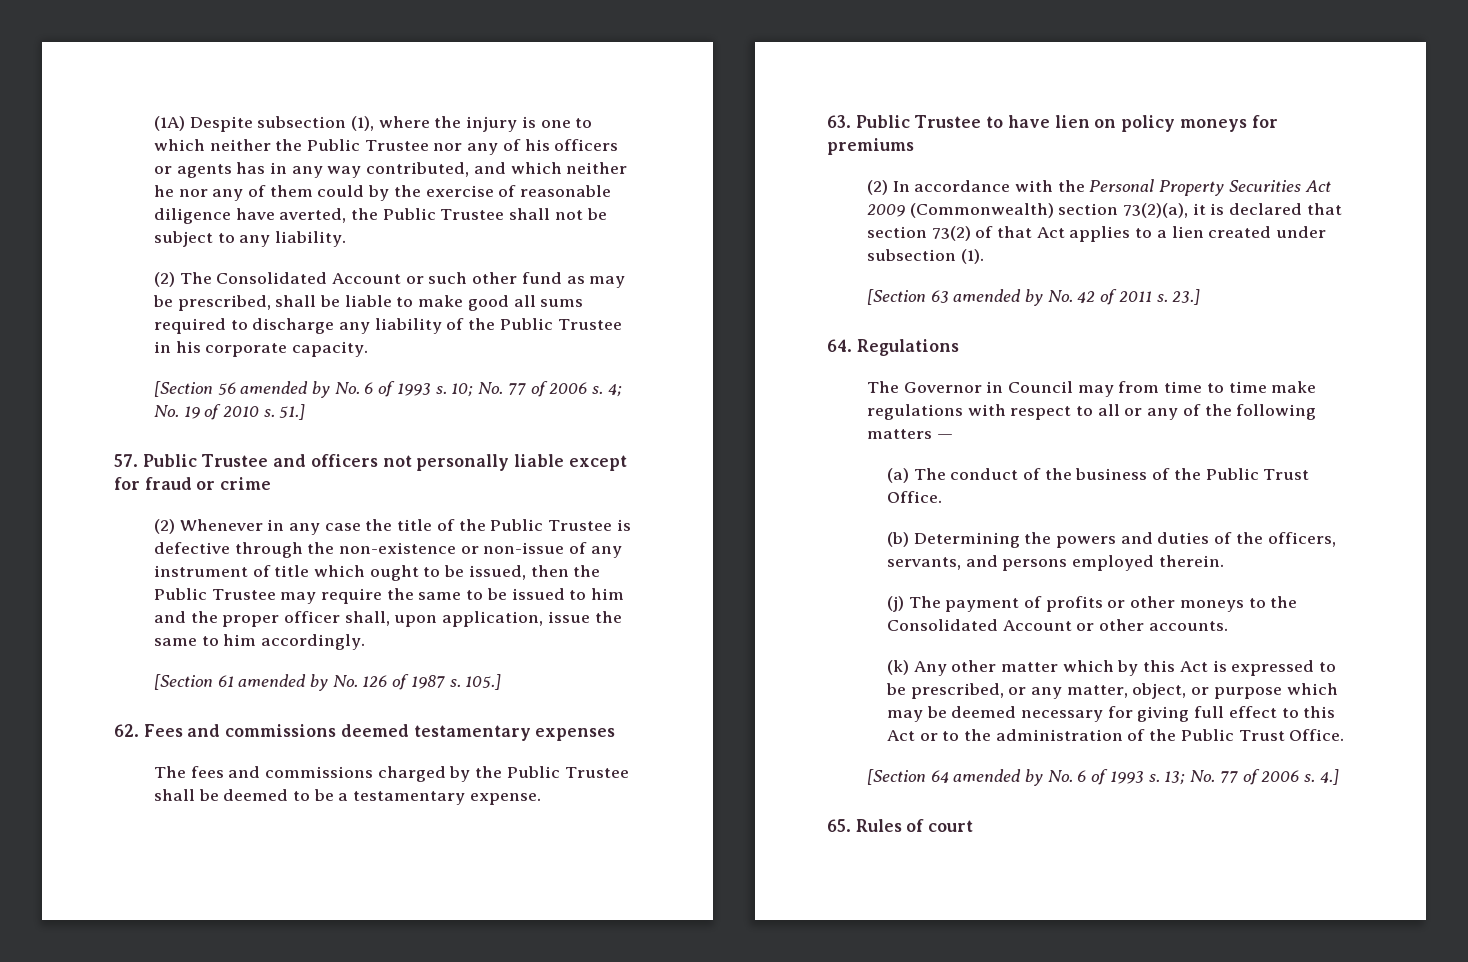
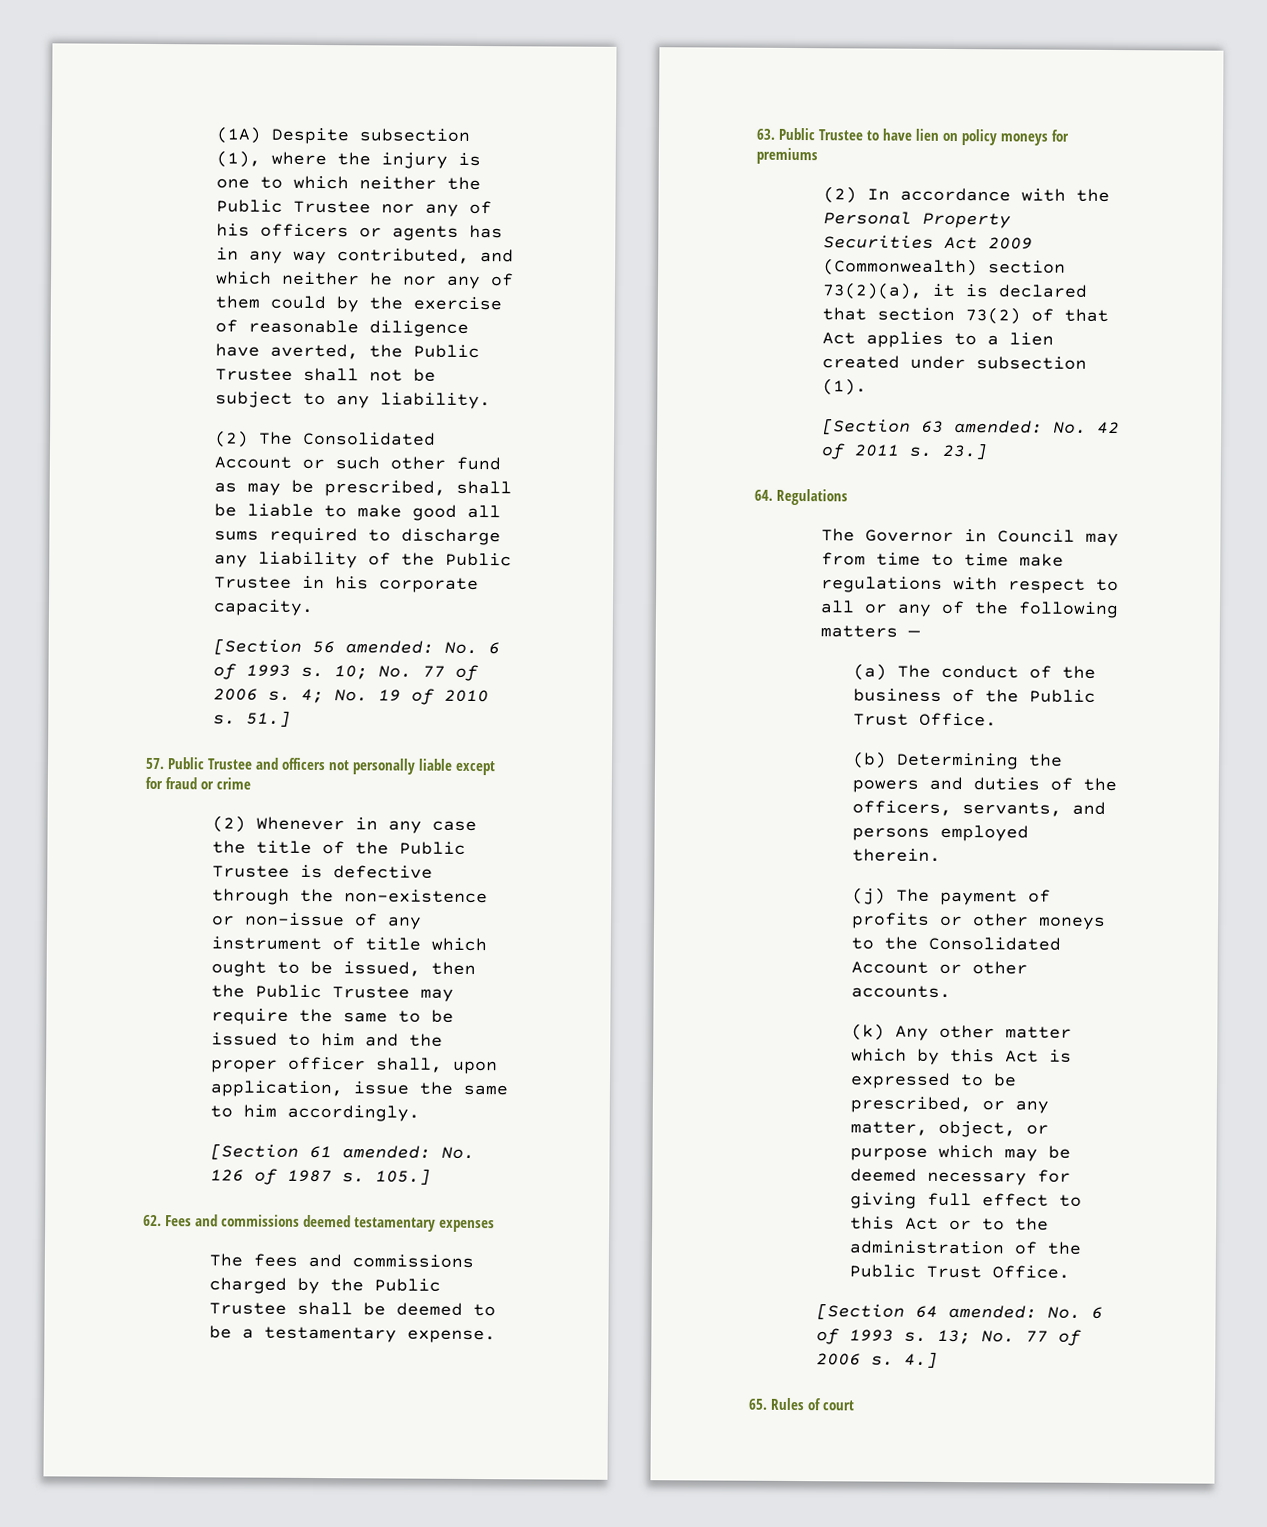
[240,381,331,398] amended by -> [344,640,434,654] amended:
[238,674,329,691] amended by -> [341,1145,431,1159] amended:
[953,289,1044,306] amended by -> [953,420,1043,434] amended:
[953,769,1044,786] amended by -> [947,1304,1037,1319] amended:

